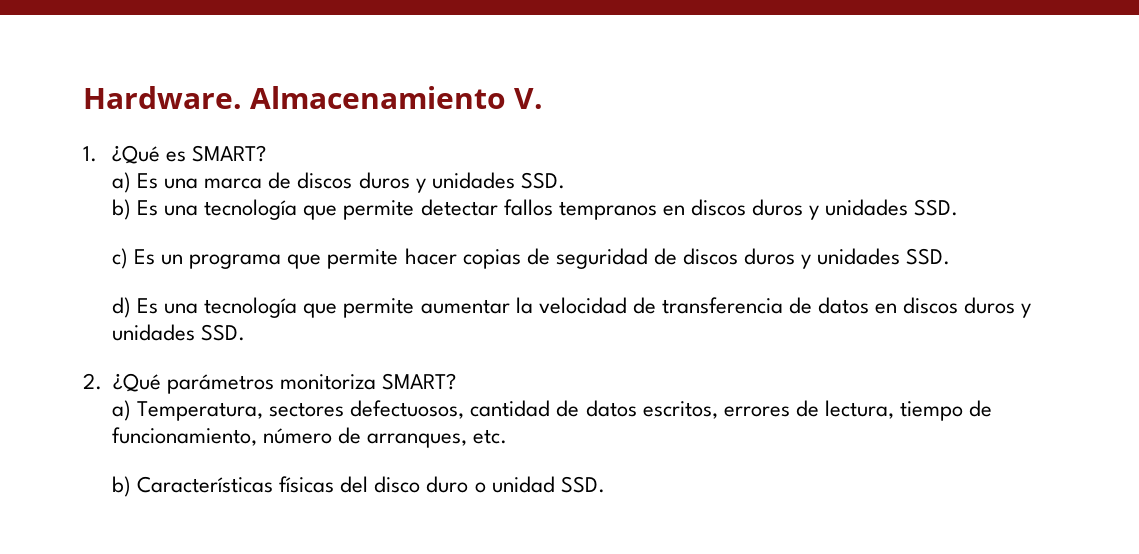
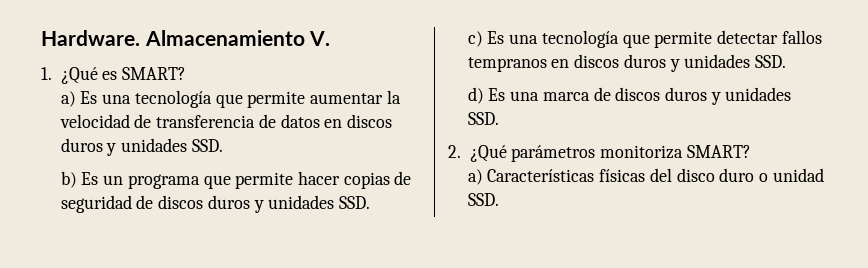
[204,172,565,193] [112,199,959,220] [112,248,951,269] [112,297,199,318] marca de discos duros y unidades SSD. // b) Es una tecnología que permite detectar fallos tempranos en discos duros y unidades SSD. // c) Es un programa que permite hacer copias de seguridad de discos duros y unidades SSD. // d) Es una -> (132, 99) none
(246, 332) none -> [60,171,412,189] [60,195,370,213] [467,30,822,48] [467,54,786,72] [467,87,792,105] [467,112,499,125] // b) Es un programa que permite hacer copias de seguridad de discos duros y unidades SSD. // c) Es una tecnología que permite detectar fallos tempranos en discos duros y unidades SSD. // d) Es una marca de discos duros y unidades SSD.
[137,400,993,421] [112,427,508,448] [112,476,132,497] Temperatura, sectores defectuosos, cantidad de datos escritos, errores de lectura, tiempo de funcionamiento, número de arranques, etc. // b) -> (483, 177) none

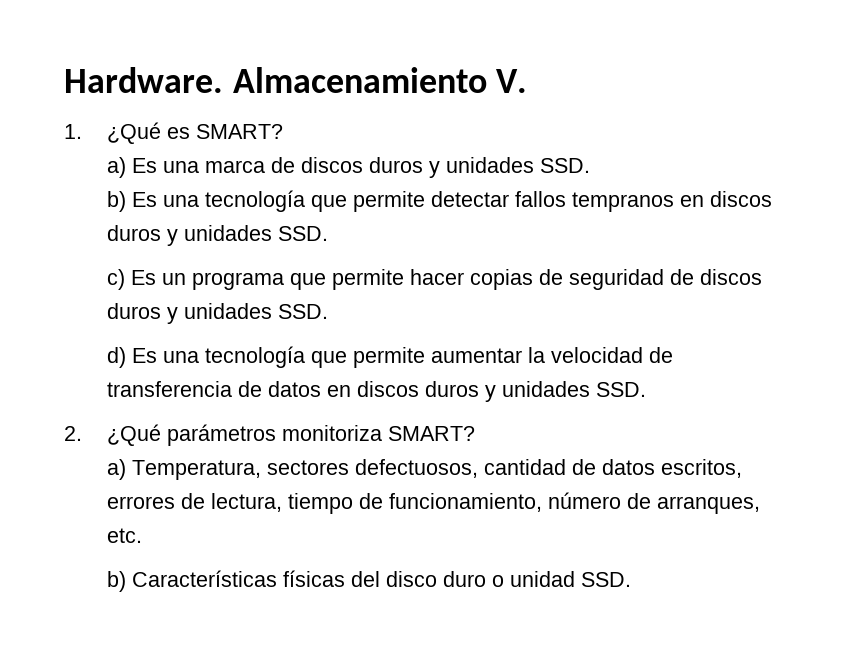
(132, 99) none -> [204,157,590,178] [106,190,772,212] [106,225,328,246] [106,269,762,290] [106,303,328,324] [106,347,199,368] marca de discos duros y unidades SSD. // b) Es una tecnología que permite detectar fallos tempranos en discos duros y unidades SSD. // c) Es un programa que permite hacer copias de seguridad de discos duros y unidades SSD. // d) Es una
[60,171,412,189] [60,195,370,213] [467,30,822,48] [467,54,786,72] [467,87,792,105] [467,112,499,125] // b) Es un programa que permite hacer copias de seguridad de discos duros y unidades SSD. // c) Es una tecnología que permite detectar fallos tempranos en discos duros y unidades SSD. // d) Es una marca de discos duros y unidades SSD. -> (646, 389) none
(483, 177) none -> [131,459,742,480] [106,492,760,514] [106,528,142,543] [106,571,126,592] Temperatura, sectores defectuosos, cantidad de datos escritos, errores de lectura, tiempo de funcionamiento, número de arranques, etc. // b)

